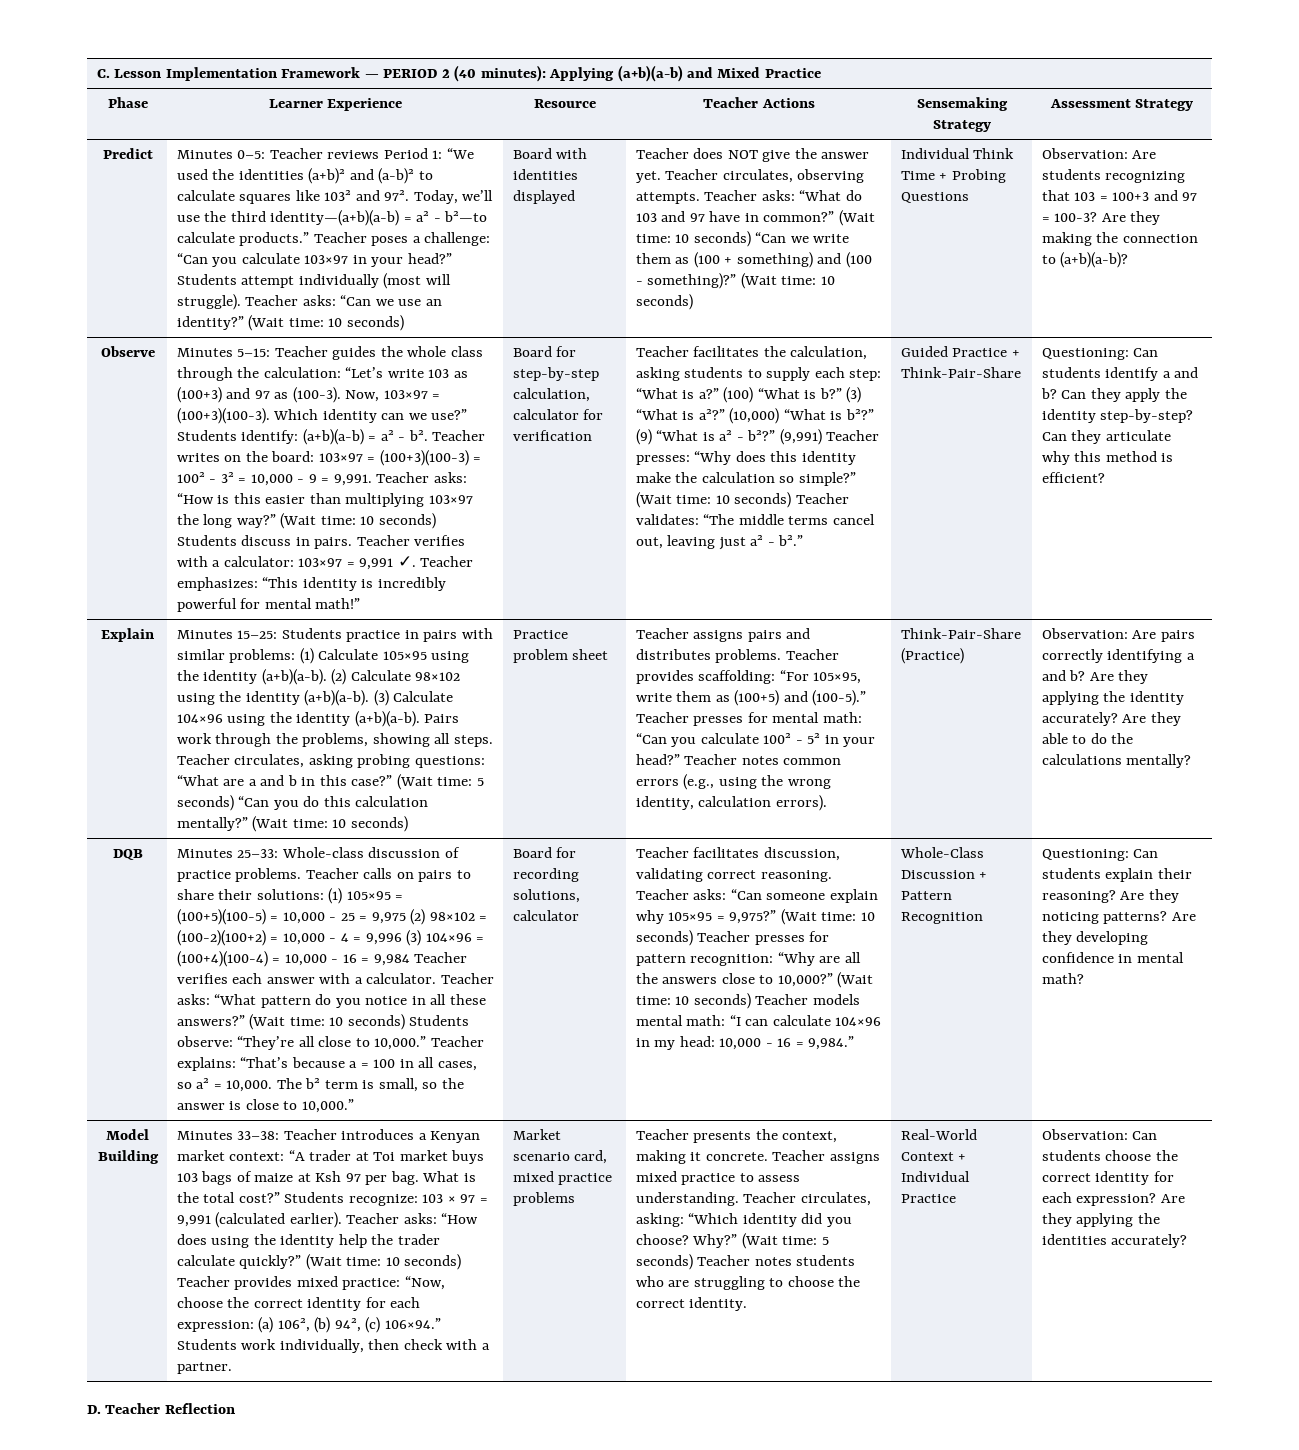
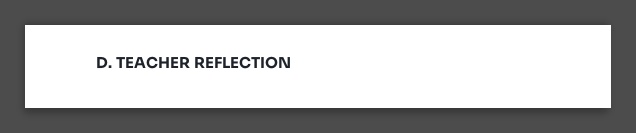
[96,65,821,82] [107,97,148,108] [268,98,403,111] [534,99,596,108] [703,97,815,108] [917,97,1008,111] [933,120,991,132] [1049,99,1194,111] [102,148,153,159] [176,148,474,159] [176,168,433,184] [176,190,494,204] [176,210,488,226] [176,232,491,246] [176,253,452,267] [176,273,451,289] [176,294,442,310] [176,315,404,331] [512,148,588,159] [512,169,578,180] [512,190,575,204] [635,148,870,162] [635,169,865,183] [635,190,862,204] [635,210,875,226] [635,231,850,247] [635,252,872,268] [635,273,835,289] [635,294,693,310] [900,148,1015,159] [900,169,1006,183] [900,192,969,203] [1041,148,1157,159] [1041,169,1186,183] [1041,190,1198,201] [1041,211,1161,225] [1041,232,1198,246] [1041,252,1129,268] [100,346,155,357] [176,346,483,360] [176,367,468,381] [176,387,441,403] [176,408,468,424] [176,429,486,445] [176,450,482,466] [176,472,467,486] [176,493,473,507] [176,513,436,529] [176,535,466,549] [176,556,474,570] [176,577,446,591] [176,598,361,612] [512,346,577,357] [512,367,599,381] [512,388,590,402] [512,409,604,420] [512,430,592,441] [635,346,868,360] [635,367,882,381] [635,387,862,403] [635,408,874,424] [635,429,880,445] [635,451,856,465] [635,472,856,486] [635,492,849,508] [635,514,875,525] [635,535,804,550] [900,346,1020,357] [900,367,1021,378] [1041,348,1159,360] [1041,367,1199,381] [1040,388,1187,402] [1041,409,1194,423] [1041,430,1171,444] [1041,451,1174,465] [1041,472,1105,483] [101,628,154,642] [176,628,493,642] [176,648,470,664] [176,669,461,685] [176,690,454,706] [176,711,460,727] [176,733,493,747] [176,754,485,768] [176,774,484,790] [176,795,429,811] [176,816,408,832] [512,630,568,639] [512,649,609,663] [635,628,811,642] [635,649,839,663] [635,670,862,684] [635,690,867,706] [635,712,862,726] [635,733,876,747] [635,754,842,765] [635,774,831,790] [635,795,827,811] [900,628,1021,639] [900,648,964,664] [1041,628,1195,642] [1041,649,1195,663] [1041,670,1149,684] [1041,691,1184,705] [1041,712,1181,726] [1041,733,1134,744] [1041,754,1192,768] [112,849,143,860] [176,847,460,858] [176,868,471,882] [176,888,404,904] [176,909,488,925] [176,930,485,946] [176,951,468,967] [176,973,494,984] [176,994,486,1008] [176,1014,470,1030] [176,1036,484,1050] [176,1057,477,1071] [176,1078,464,1092] [176,1099,354,1113] [512,847,577,858] [512,868,579,882] [512,889,580,903] [512,910,579,921] [635,847,840,861] [635,868,832,882] [635,889,878,903] [635,909,875,925] [635,930,830,946] [635,952,861,966] [635,972,874,988] [635,993,860,1009] [635,1015,882,1026] [635,1036,855,1050] [899,847,984,858] [900,870,988,879] [900,891,952,900] [900,912,983,924] [1041,849,1159,861] [1041,868,1192,882] [1041,889,1179,903] [1041,911,1196,924] [1041,931,1149,945] [1041,952,1184,963] [1041,973,1084,984] [106,1129,149,1140] [97,1150,159,1164] [176,1129,481,1143] [176,1150,485,1164] [176,1171,476,1185] [176,1192,488,1206] [176,1212,479,1228] [176,1234,440,1248] [176,1254,462,1270] [176,1276,445,1290] [176,1297,421,1311] [176,1317,441,1333] [176,1339,490,1353] [176,1362,232,1374] [512,1129,561,1140] [512,1150,608,1164] [512,1171,613,1185] [512,1192,575,1206] [635,1129,838,1143] [635,1150,880,1164] [635,1171,801,1185] [635,1192,871,1206] [635,1213,852,1227] [635,1233,829,1249] [635,1254,856,1270] [635,1276,861,1290] [635,1297,748,1311] [900,1129,977,1140] [900,1152,967,1161] [900,1171,970,1182] [900,1194,956,1203] [1041,1129,1158,1140] [1041,1150,1178,1161] [1041,1171,1174,1185] [1041,1192,1185,1206] [1041,1213,1160,1227] [1041,1234,1188,1248] [87,1403,235,1414] C. Lesson Implementation Framework — PERIOD 2 (40 minutes): Applying (a+b)(a-b) and Mixed Practice // Phase | Learner Experience | Resource | Teacher Actions | Sensemaking Strategy | Assessment Strategy // Predict | Minutes 0–5: Teacher reviews Period 1: “We used the identities (a+b)² and (a-b)² to calculate squares like 103² and 97². Today, we’ll use the third identity—(a+b)(a-b) = a² - b²—to calculate products.” Teacher poses a challenge: “Can you calculate 103×97 in your head?” Students attempt individually (most will struggle). Teacher asks: “Can we use an identity?” (Wait time: 10 seconds) | Board with identities displayed | Teacher does NOT give the answer yet. Teacher circulates, observing attempts. Teacher asks: “What do 103 and 97 have in common?” (Wait time: 10 seconds) “Can we write them as (100 + something) and (100 - something)?” (Wait time: 10 seconds) | Individual Think Time + Probing Questions | Observation: Are students recognizing that 103 = 100+3 and 97 = 100-3? Are they making the connection to (a+b)(a-b)? // Observe | Minutes 5–15: Teacher guides the whole class through the calculation: “Let’s write 103 as (100+3) and 97 as (100-3). Now, 103×97 = (100+3)(100-3). Which identity can we use?” Students identify: (a+b)(a-b) = a² - b². Teacher writes on the board: 103×97 = (100+3)(100-3) = 100² - 3² = 10,000 - 9 = 9,991. Teacher asks: “How is this easier than multiplying 103×97 the long way?” (Wait time: 10 seconds) Students discuss in pairs. Teacher verifies with a calculator: 103×97 = 9,991 ✓. Teacher emphasizes: “This identity is incredibly powerful for mental math!” | Board for step-by-step calculation, calculator for verification | Teacher facilitates the calculation, asking students to supply each step: “What is a?” (100) “What is b?” (3) “What is a²?” (10,000) “What is b²?” (9) “What is a² - b²?” (9,991) Teacher presses: “Why does this identity make the calculation so simple?” (Wait time: 10 seconds) Teacher validates: “The middle terms cancel out, leaving just a² - b².” | Guided Practice + Think-Pair-Share | Questioning: Can students identify a and b? Can they apply the identity step-by-step? Can they articulate why this method is efficient? // Explain | Minutes 15–25: Students practice in pairs with similar problems: (1) Calculate 105×95 using the identity (a+b)(a-b). (2) Calculate 98×102 using the identity (a+b)(a-b). (3) Calculate 104×96 using the identity (a+b)(a-b). Pairs work through the problems, showing all steps. Teacher circulates, asking probing questions: “What are a and b in this case?” (Wait time: 5 seconds) “Can you do this calculation mentally?” (Wait time: 10 seconds) | Practice problem sheet | Teacher assigns pairs and distributes problems. Teacher provides scaffolding: “For 105×95, write them as (100+5) and (100-5).” Teacher presses for mental math: “Can you calculate 100² - 5² in your head?” Teacher notes common errors (e.g., using the wrong identity, calculation errors). | Think-Pair-Share (Practice) | Observation: Are pairs correctly identifying a and b? Are they applying the identity accurately? Are they able to do the calculations mentally? // DQB | Minutes 25–33: Whole-class discussion of practice problems. Teacher calls on pairs to share their solutions: (1) 105×95 = (100+5)(100-5) = 10,000 - 25 = 9,975 (2) 98×102 = (100-2)(100+2) = 10,000 - 4 = 9,996 (3) 104×96 = (100+4)(100-4) = 10,000 - 16 = 9,984 Teacher verifies each answer with a calculator. Teacher asks: “What pattern do you notice in all these answers?” (Wait time: 10 seconds) Students observe: “They’re all close to 10,000.” Teacher explains: “That’s because a = 100 in all cases, so a² = 10,000. The b² term is small, so the answer is close to 10,000.” | Board for recording solutions, calculator | Teacher facilitates discussion, validating correct reasoning. Teacher asks: “Can someone explain why 105×95 = 9,975?” (Wait time: 10 seconds) Teacher presses for pattern recognition: “Why are all the answers close to 10,000?” (Wait time: 10 seconds) Teacher models mental math: “I can calculate 104×96 in my head: 10,000 - 16 = 9,984.” | Whole-Class Discussion + Pattern Recognition | Questioning: Can students explain their reasoning? Are they noticing patterns? Are they developing confidence in mental math? // Model Building | Minutes 33–38: Teacher introduces a Kenyan market context: “A trader at Toi market buys 103 bags of maize at Ksh 97 per bag. What is the total cost?” Students recognize: 103 × 97 = 9,991 (calculated earlier). Teacher asks: “How does using the identity help the trader calculate quickly?” (Wait time: 10 seconds) Teacher provides mixed practice: “Now, choose the correct identity for each expression: (a) 106², (b) 94², (c) 106×94.” Students work individually, then check with a partner. | Market scenario card, mixed practice problems | Teacher presents the context, making it concrete. Teacher assigns mixed practice to assess understanding. Teacher circulates, asking: “Which identity did you choose? Why?” (Wait time: 5 seconds) Teacher notes students who are struggling to choose the correct identity. | Real-World Context + Individual Practice | Observation: Can students choose the correct identity for each expression? Are they applying the identities accurately? // D. Teacher Reflection -> [96,56,292,69] D. TEACHER REFLECTION

